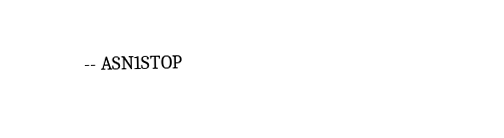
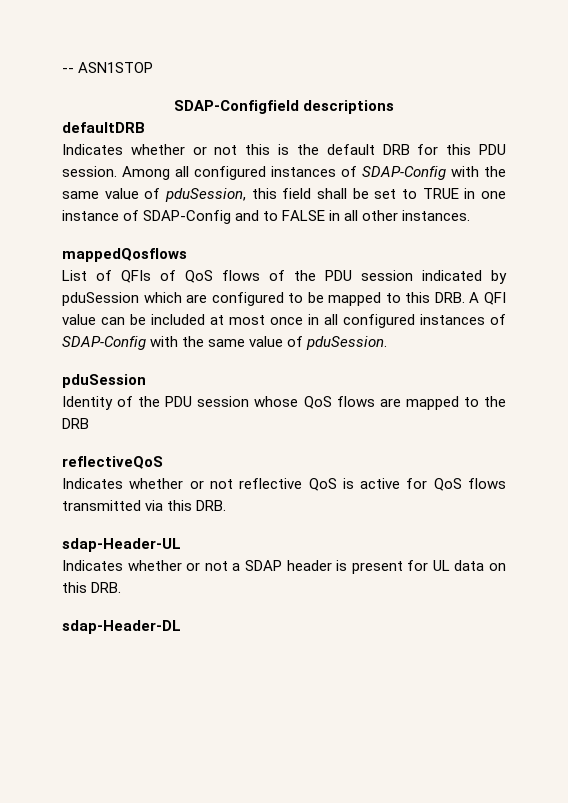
(183, 62) none -> [173,100,395,114] [62,122,145,133] [62,144,506,155] [62,166,506,180] [62,188,507,202] [62,210,471,224] [62,248,187,262] [62,270,507,284] [62,292,507,306] [62,314,506,328] [62,336,388,350] [62,374,146,388] [62,396,506,410] [62,418,89,429] [62,456,163,469] [62,478,507,491] [62,500,227,511] [62,538,181,552] [62,560,506,574] [62,582,122,593] [62,620,181,634] // SDAP-Configfield descriptions // defaultDRB // Indicates whether or not this is the default DRB for this PDU session. Among all configured instances of SDAP-Config with the same value of pduSession, this field shall be set to TRUE in one instance of SDAP-Config and to FALSE in all other instances. // mappedQosflows // List of QFIs of QoS flows of the PDU session indicated by pduSession which are configured to be mapped to this DRB. A QFI value can be included at most once in all configured instances of SDAP-Config with the same value of pduSession. // pduSession // Identity of the PDU session whose QoS flows are mapped to the DRB // reflectiveQoS // Indicates whether or not reflective QoS is active for QoS flows transmitted via this DRB. // sdap-Header-UL // Indicates whether or not a SDAP header is present for UL data on this DRB. // sdap-Header-DL

